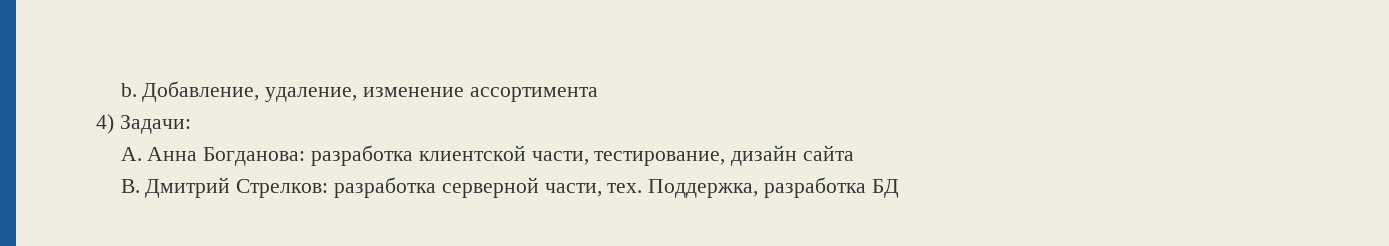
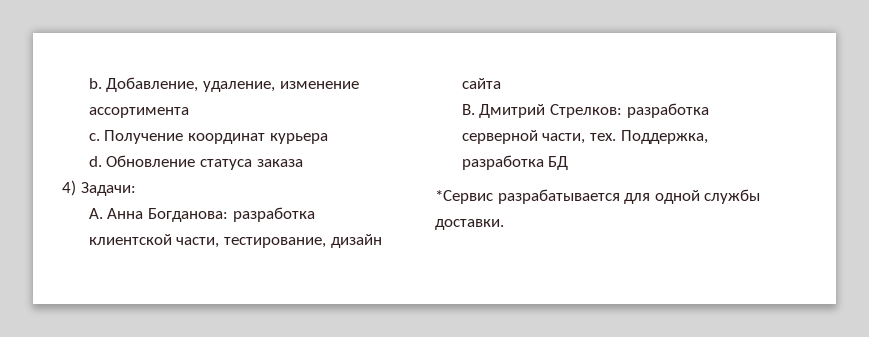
(598, 94) none -> [88,130,328,144] [88,155,303,170] // с. Получение координат курьера // d. Обновление статуса заказа
(899, 188) none -> [435,189,761,204] [435,219,504,230] // *Сервис разрабатывается для одной службы доставки.

